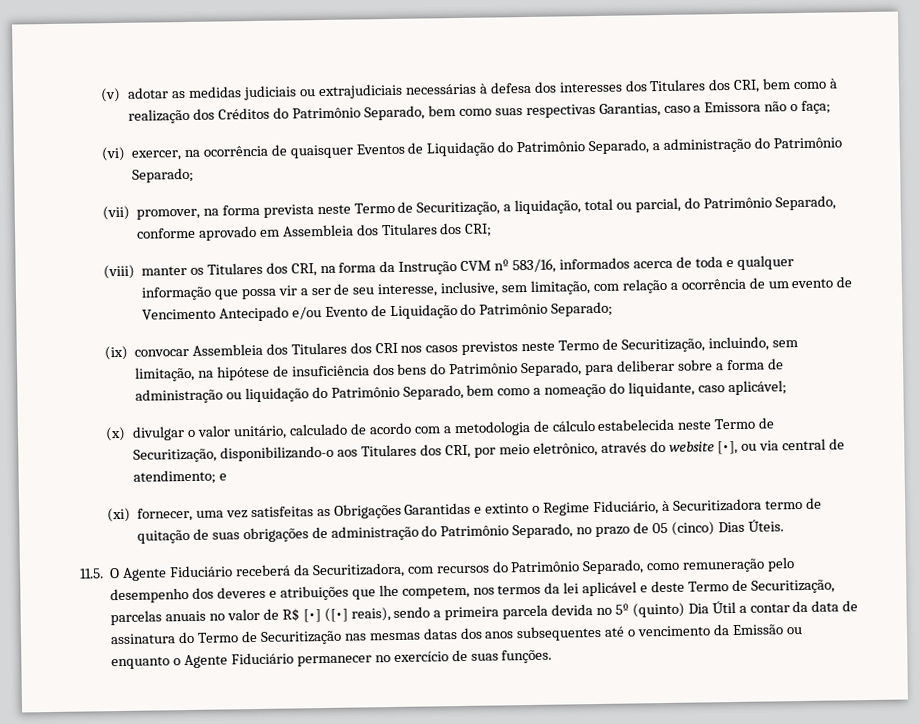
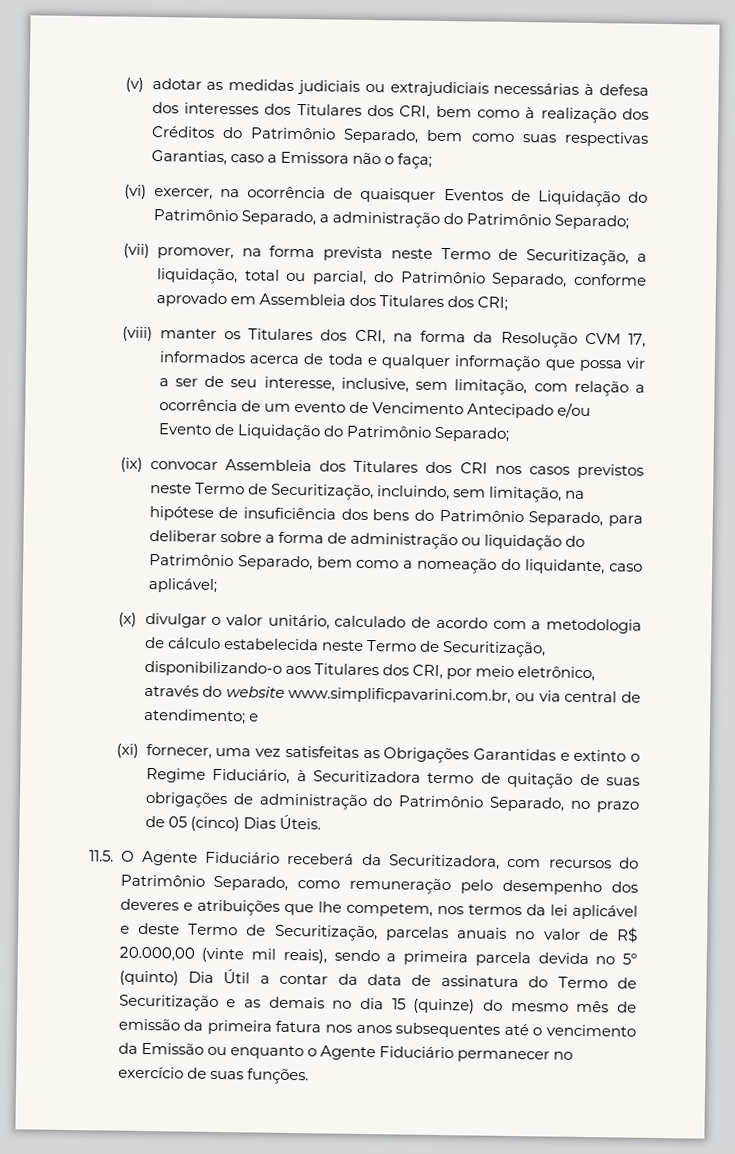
[398,258,557,275] Instrução CVM nº 583/16, -> [500,331,646,348] Resolução CVM 17,
[717,440,739,455] [•], -> [288,686,512,704] www.simplificpavarini.com.br,
[302,607,348,623] [•] ([•] -> [118,946,276,963] 20.000,00 (vinte mil
[343,627,483,641] nas mesmas datas dos -> [226,996,637,1014] [117,1018,352,1035] e as demais no dia 15 (quinze) do mesmo mês de emissão da primeira fatura nos

